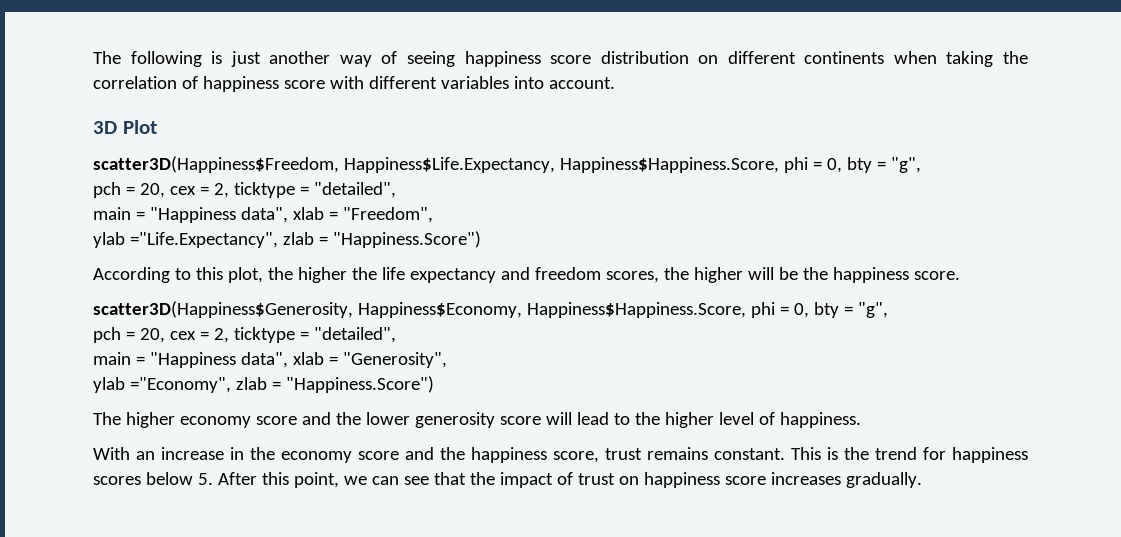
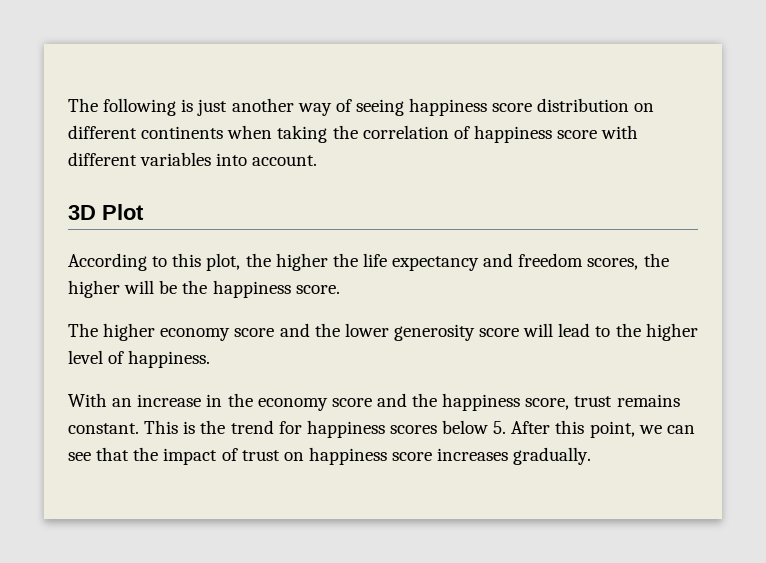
[93,156,921,173] [93,182,396,198] [93,207,433,223] [93,231,481,248] // scatter3D(Happiness$Freedom, Happiness$Life.Expectancy, Happiness$Happiness.Score, phi = 0, bty = "g", // pch = 20, cex = 2, ticktype = "detailed", // main = "Happiness data", xlab = "Freedom", // ylab ="Life.Expectancy", zlab = "Happiness.Score") -> (144, 212) none
[93,301,888,318] [93,327,396,343] [93,352,447,368] [93,376,434,393] // scatter3D(Happiness$Generosity, Happiness$Economy, Happiness$Happiness.Score, phi = 0, bty = "g", // pch = 20, cex = 2, ticktype = "detailed", // main = "Happiness data", xlab = "Generosity", // ylab ="Economy", zlab = "Happiness.Score") -> (340, 289) none

